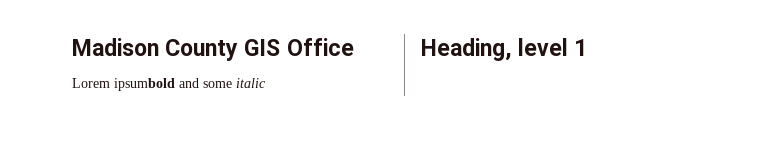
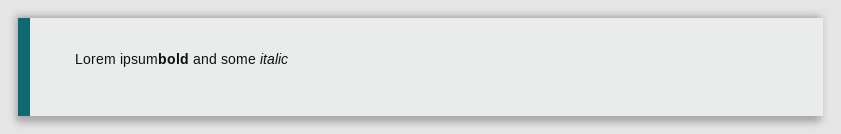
[72,38,354,61] Madison County GIS Office // -> (75, 59) none
[421,38,588,61] // Heading, level 1 -> (288, 58) none

